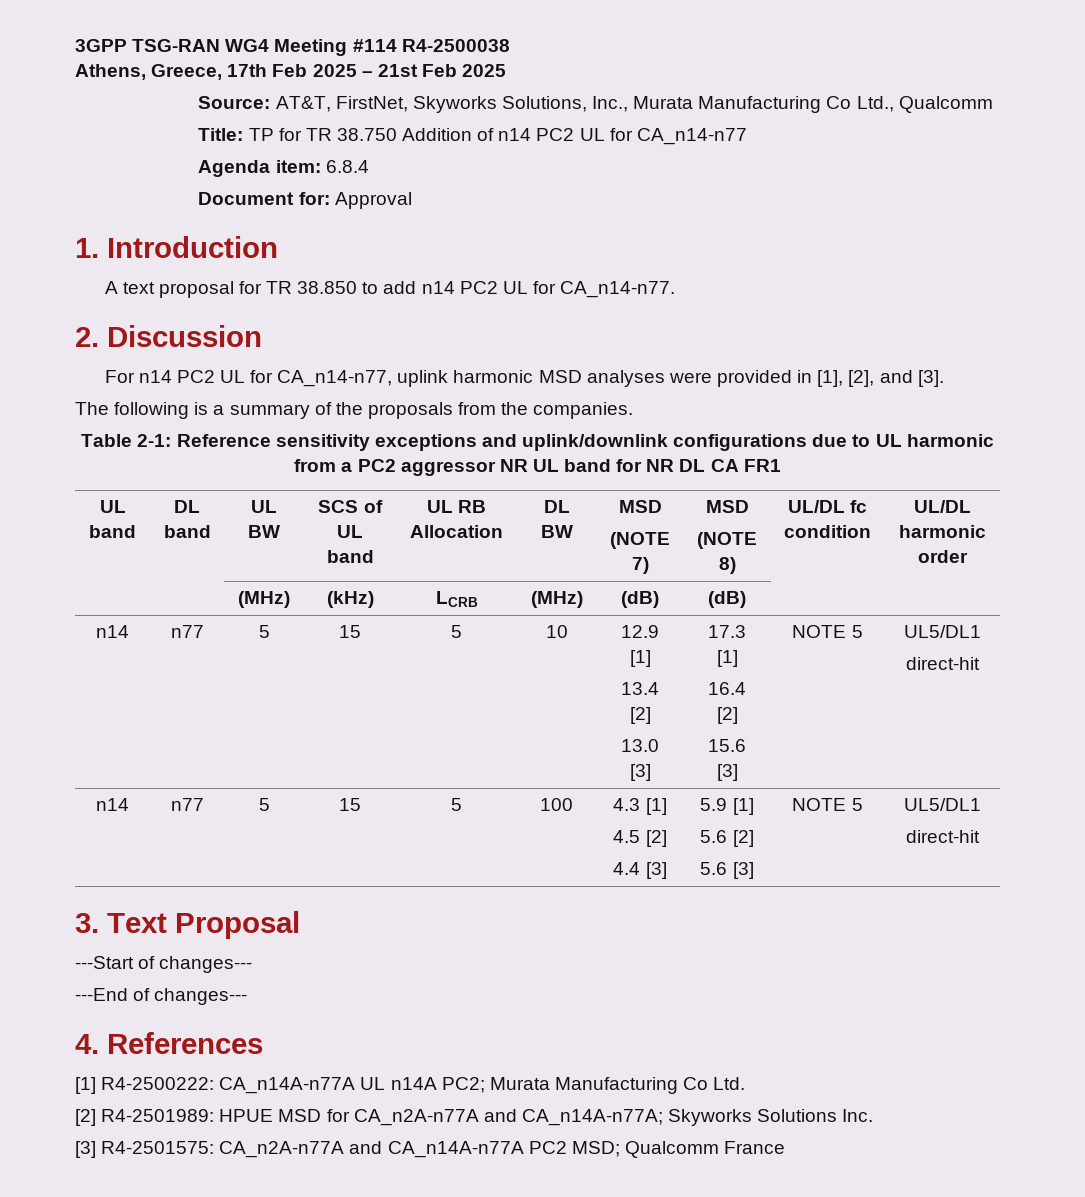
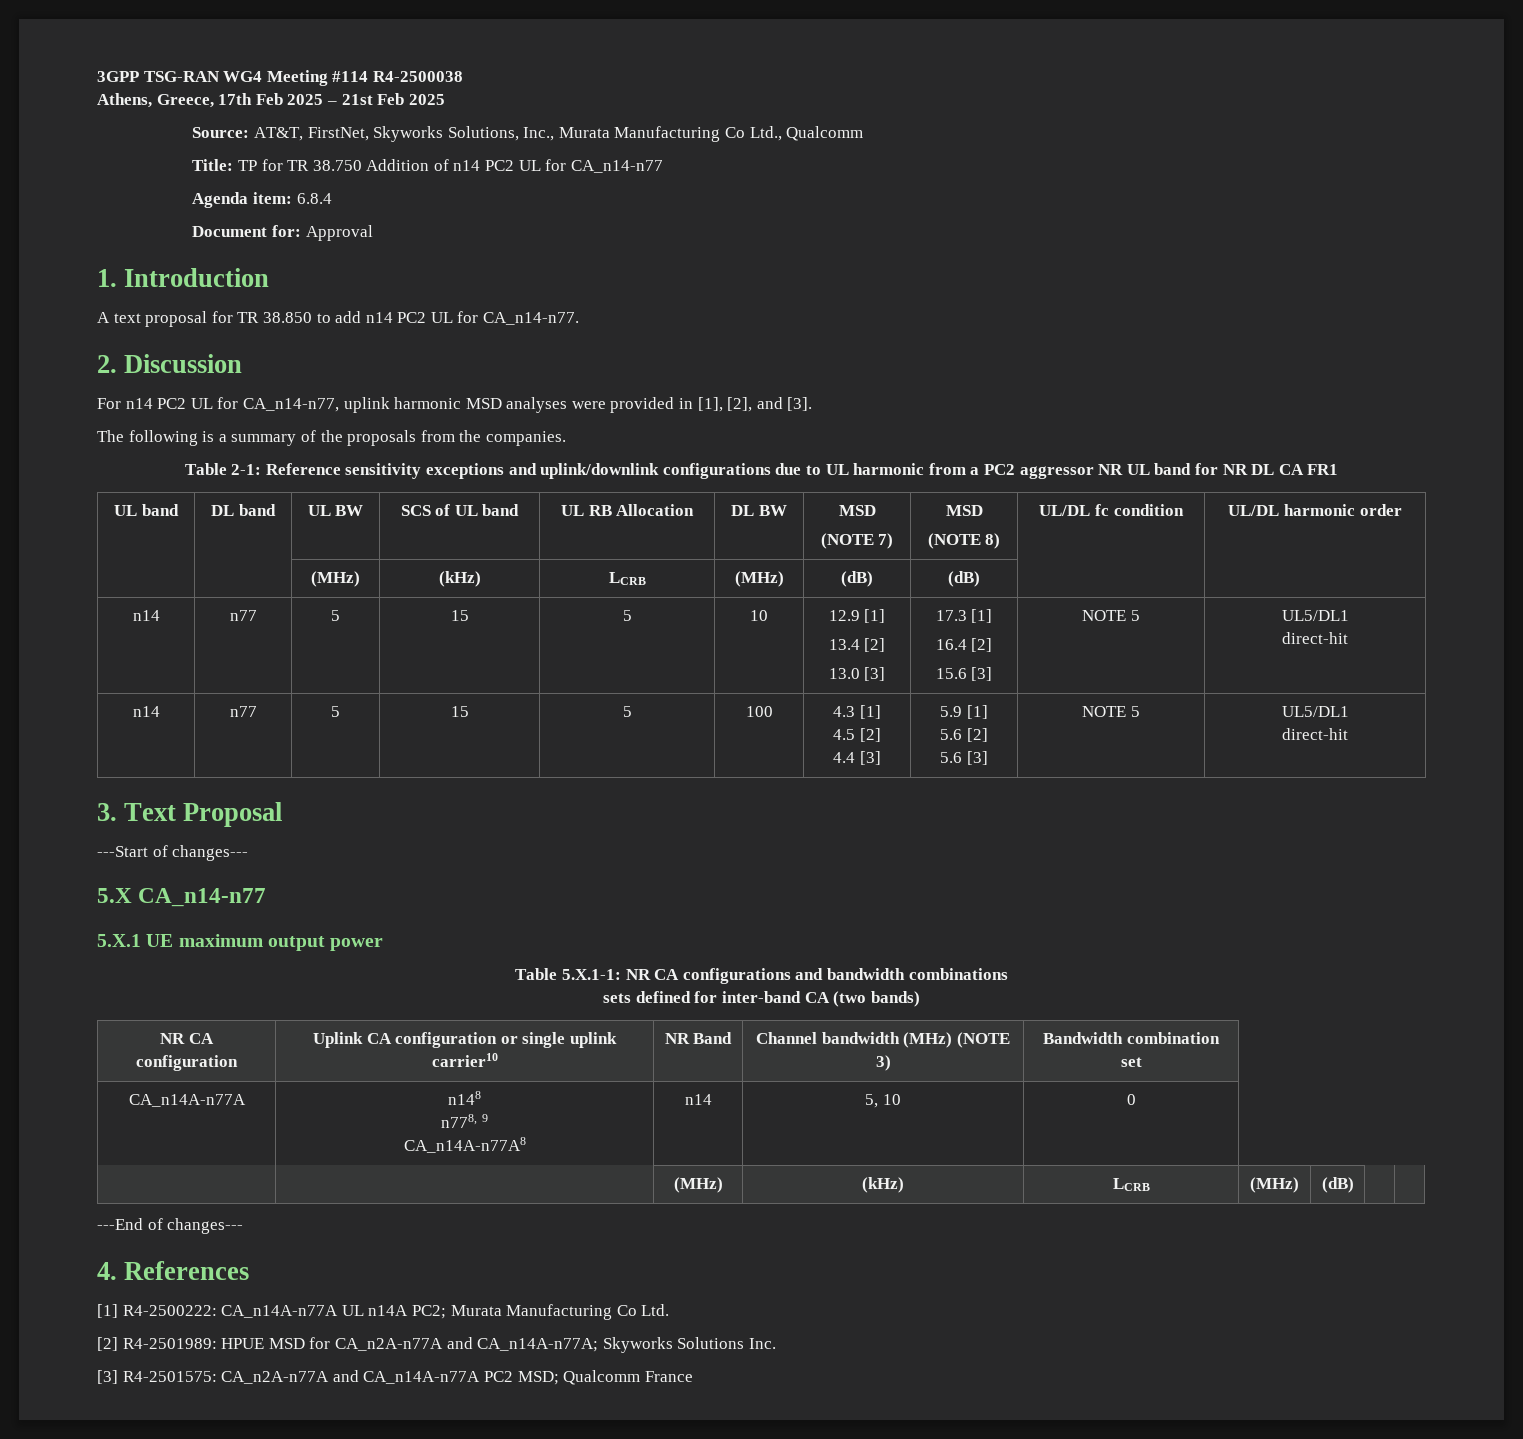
(253, 964) none -> [97,888,267,907] [97,934,384,951] [515,968,1008,984] [603,991,920,1007] [160,1033,214,1044] [136,1055,238,1071] [313,1032,617,1048] [431,1053,498,1067] [664,1032,733,1044] [756,1032,1010,1048] [875,1055,891,1071] [1043,1032,1220,1044] [1120,1057,1142,1067] [128,1094,246,1107] [448,1091,481,1105] [441,1114,488,1128] [403,1137,526,1153] [684,1094,712,1105] [865,1094,901,1108] [1126,1094,1136,1105] [673,1177,723,1193] [862,1177,904,1193] [1112,1178,1150,1191] [1250,1177,1299,1193] [1321,1177,1354,1193] // 5.X CA_n14-n77 // 5.X.1 UE maximum output power // Table 5.X.1-1: NR CA configurations and bandwidth combinations // sets defined for inter-band CA (two bands) // NR CA configuration | Uplink CA configuration or single uplink carrier10 | NR Band | Channel bandwidth (MHz) (NOTE 3) | Bandwidth combination set // CA_n14A-n77A | n148 // n778, 9 // CA_n14A-n77A8 | n14 | 5, 10 | 0 // | | (MHz) | (kHz) | LCRB | (MHz) | (dB) | |

